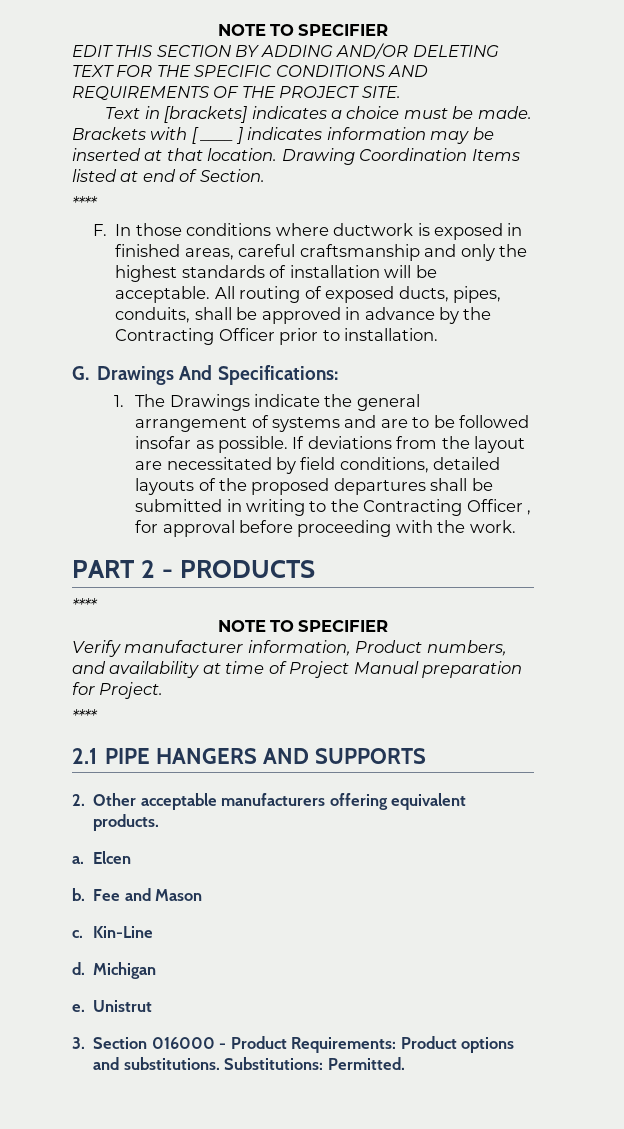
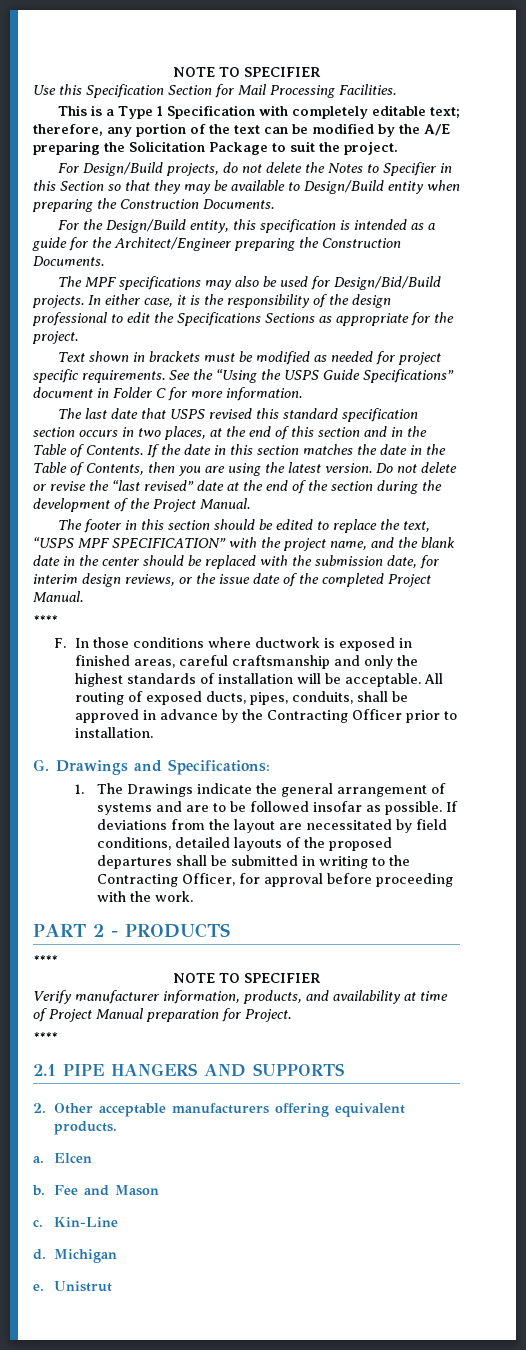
[217,24,389,36] [72,43,499,59] [72,65,429,77] [72,86,401,100] [105,106,532,123] [72,127,494,144] [72,148,520,165] [72,169,265,182] NOTE TO SPECIFIER // EDIT THIS SECTION BY ADDING AND/OR DELETING TEXT FOR THE SPECIFIC CONDITIONS AND REQUIREMENTS OF THE PROJECT SITE. // Text in [brackets] indicates a choice must be made. Brackets with [ ____ ] indicates information may be inserted at that location. Drawing Coordination Items listed at end of Section. -> [173,67,321,77] [33,84,396,98] [57,105,460,119] [33,123,450,137] [33,141,398,155] [57,162,452,176] [33,180,460,194] [32,198,274,212] [57,219,435,233] [32,237,401,251] [33,256,104,266] [57,276,441,290] [32,294,391,308] [32,312,454,326] [32,331,78,344] [57,351,441,365] [33,369,454,383] [33,387,302,401] [57,408,418,422] [33,426,427,440] [33,444,446,458] [33,462,457,476] [33,480,442,494] [33,498,250,512] [57,519,430,533] [33,537,455,551] [33,555,440,569] [33,573,431,587] [33,591,83,602] NOTE TO SPECIFIER // Use this Specification Section for Mail Processing Facilities. // This is a Type 1 Specification with completely editable text; therefore, any portion of the text can be modified by the A/E preparing the Solicitation Package to suit the project. // For Design/Build projects, do not delete the Notes to Specifier in this Section so that they may be available to Design/Build entity when preparing the Construction Documents. // For the Design/Build entity, this specification is intended as a guide for the Architect/Engineer preparing the Construction Documents. // The MPF specifications may also be used for Design/Bid/Build projects. In either case, it is the responsibility of the design professional to edit the Specifications Sections as appropriate for the project. // Text shown in brackets must be modified as needed for project specific requirements. See the “Using the USPS Guide Specifications” document in Folder C for more information. // The last date that USPS revised this standard specification section occurs in two places, at the end of this section and in the Table of Contents. If the date in this section matches the date in the Table of Contents, then you are using the latest version. Do not delete or revise the “last revised” date at the end of the section during the development of the Project Manual. // The footer in this section should be edited to replace the text, “USPS MPF SPECIFICATION” with the project name, and the blank date in the center should be replaced with the submission date, for interim design reviews, or the issue date of the completed Project Manual.
[179,365,213,380] And -> [134,760,163,772] and
[466,499,532,515] Officer , -> [181,873,235,886] Officer,
[355,640,507,656] Product numbers, -> [242,990,302,1004] products,
[72,1036,514,1053] [93,1057,405,1070] // 3. Section 016000 - Product Requirements: Product options and substitutions. Substitutions: Permitted. -> (113, 1286) none

